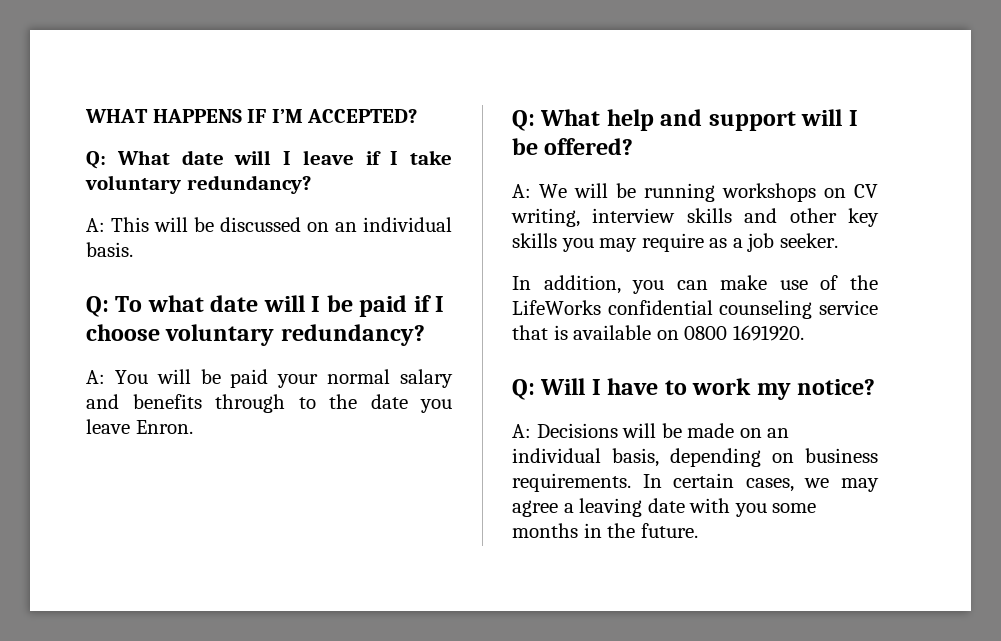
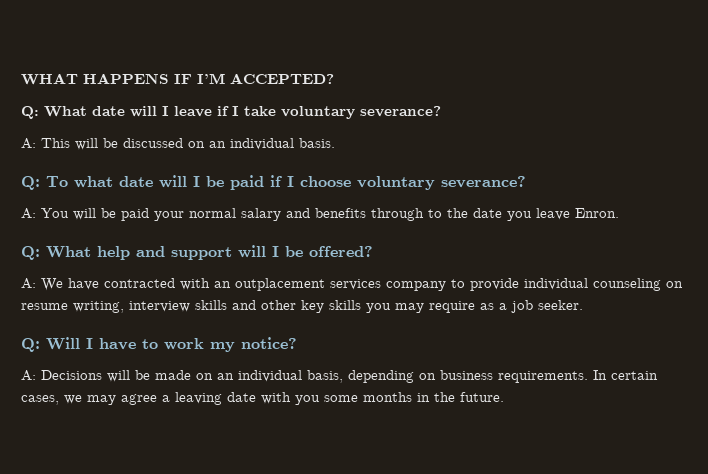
[186,175,311,194] redundancy? -> [360,106,441,117] severance?
[280,324,425,346] redundancy? -> [441,176,526,188] severance?
[574,183,878,202] will be running workshops on CV -> [68,278,683,291] [21,303,68,310] have contracted with an outplacement services company to provide individual counseling on resume
[512,275,878,294] [512,300,878,319] [512,325,804,341] // In addition, you can make use of the LifeWorks confidential counseling service that is available on 0800 1691920. -> (583, 305) none

